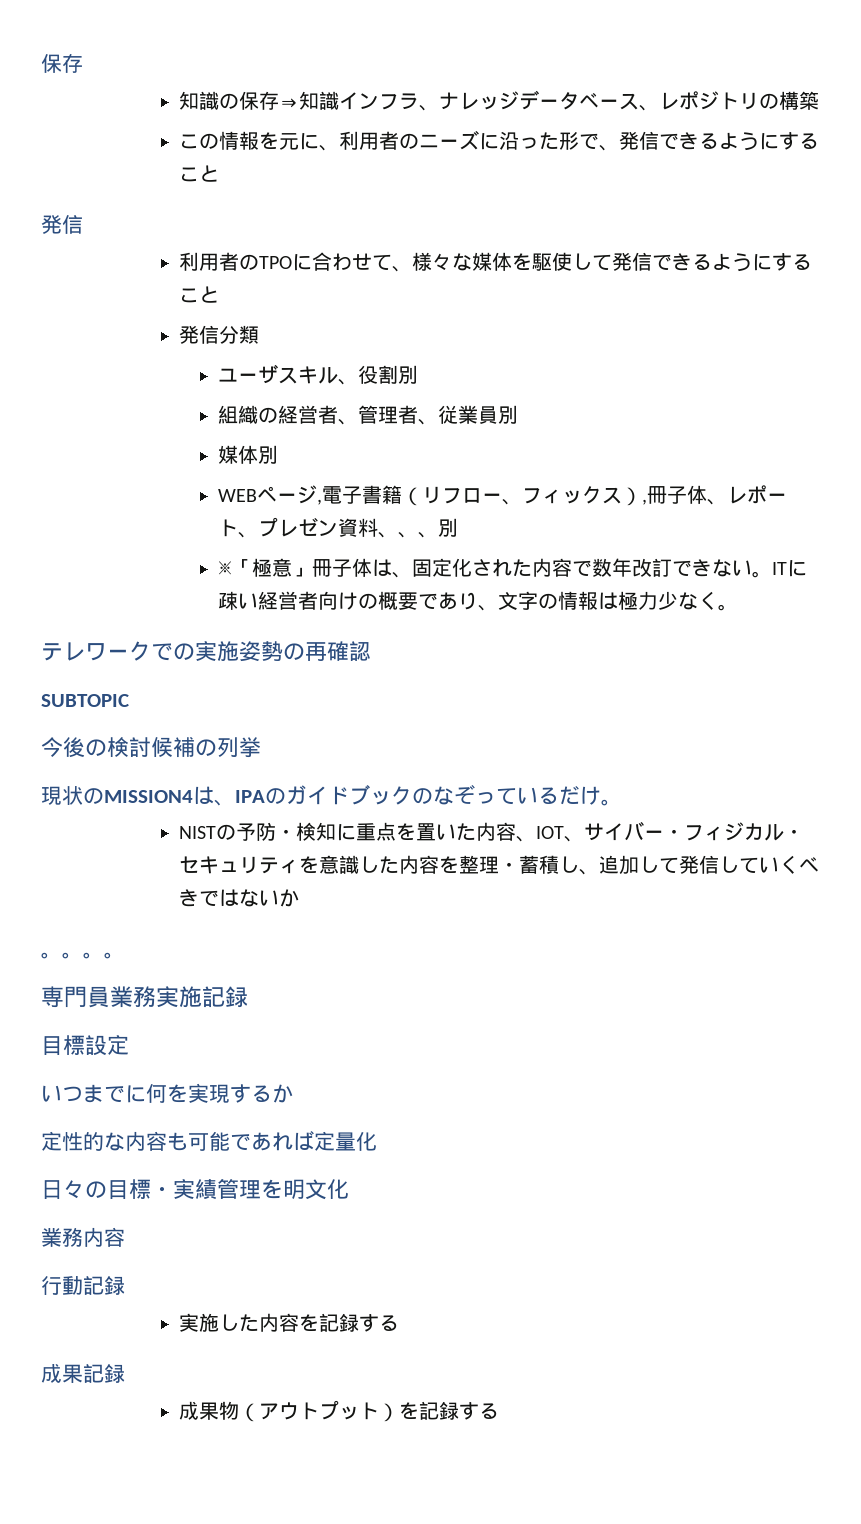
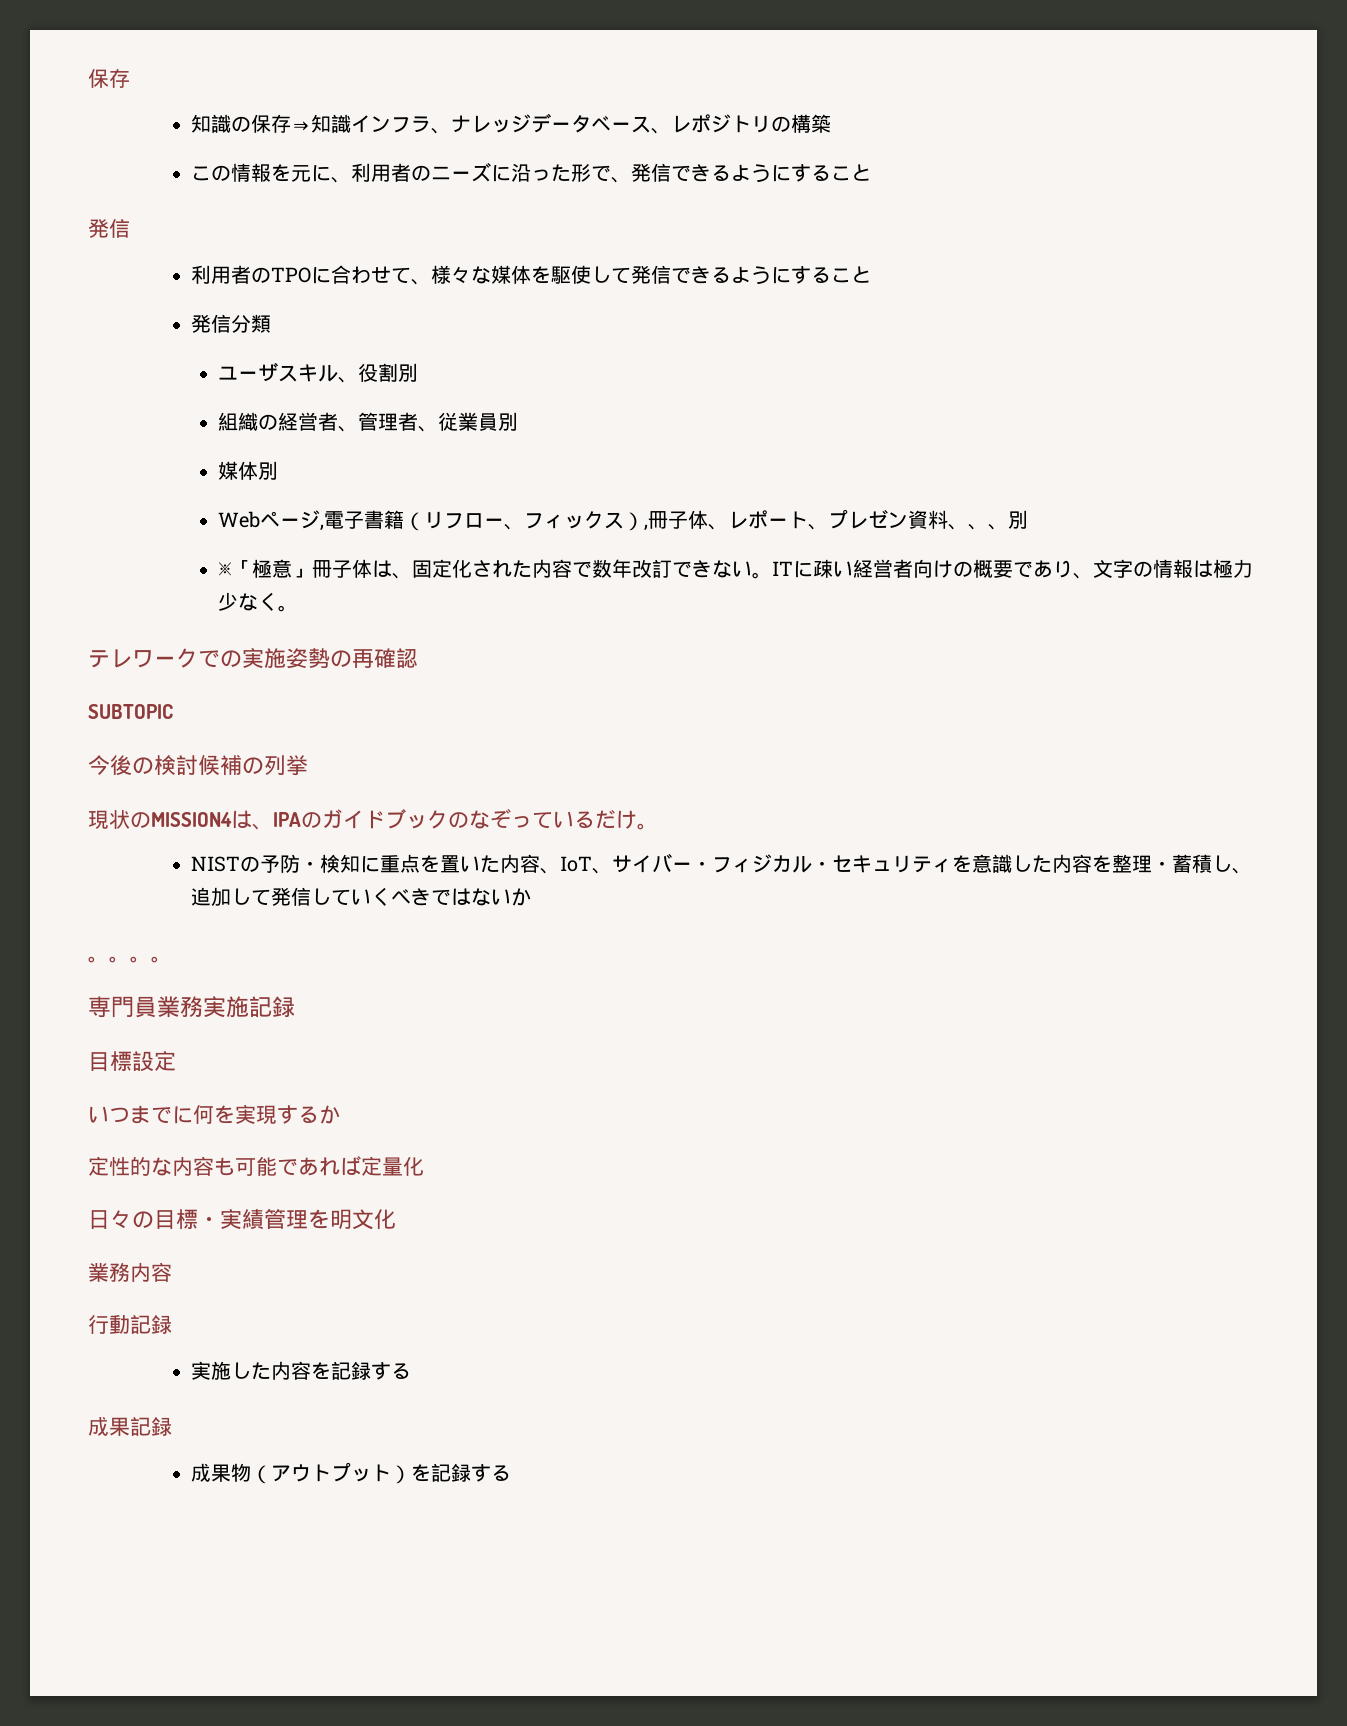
[218,489,258,502] WEB -> [217,511,260,528] Web
[536,826,565,839] IOT -> [559,856,592,872] IoT

